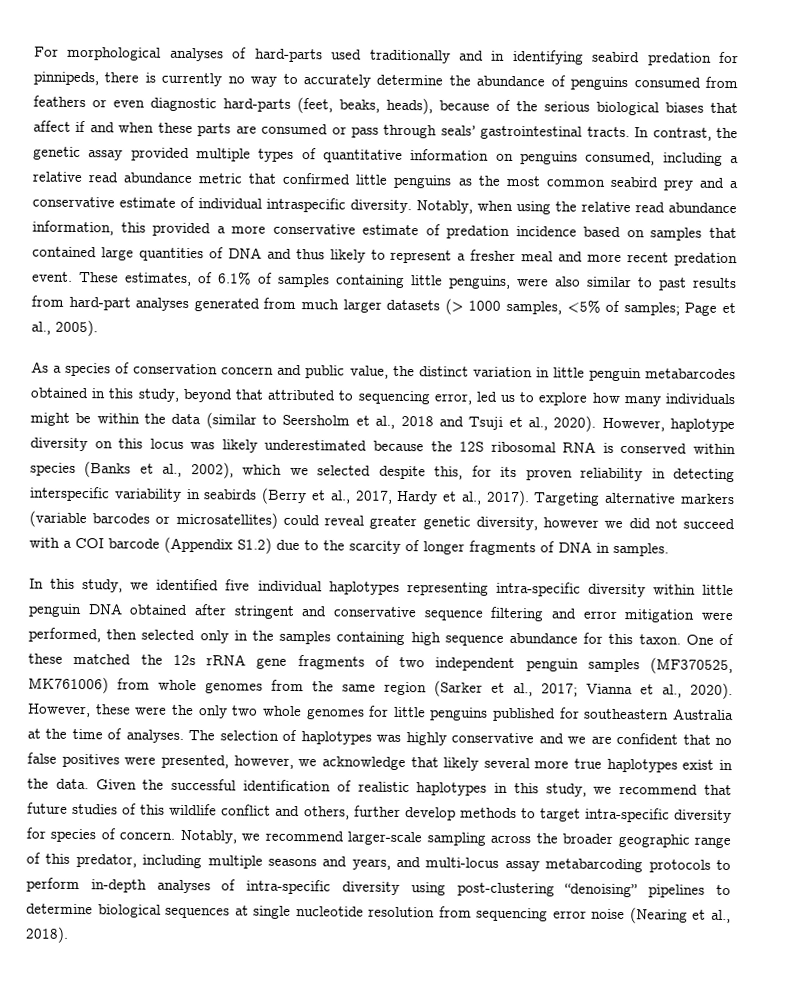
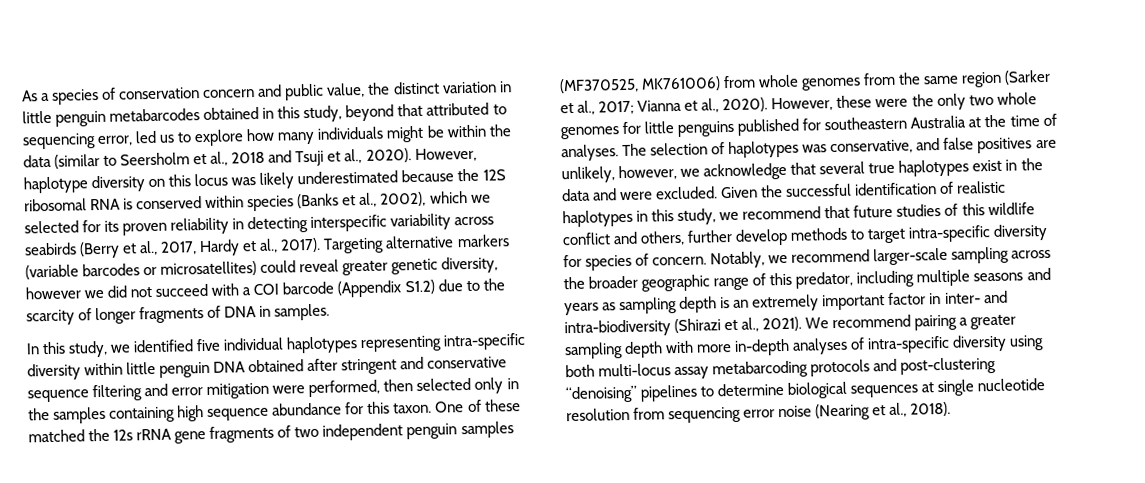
[34,46,739,66] [33,71,739,91] [33,95,738,116] [33,120,738,141] [33,146,740,166] [32,171,739,191] [32,196,737,215] [32,220,738,241] [32,246,738,267] [32,271,737,291] [31,295,737,316] [31,319,98,337] For morphological analyses of hard-parts used traditionally and in identifying seabird predation for pinnipeds, there is currently no way to accurately determine the abundance of penguins consumed from feathers or even diagnostic hard-parts (feet, beaks, heads), because of the serious biological biases that affect if and when these parts are consumed or pass through seals’ gastrointestinal tracts. In contrast, the genetic assay provided multiple types of quantitative information on penguins consumed, including a relative read abundance metric that confirmed little penguins as the most common seabird prey and a conservative estimate of individual intraspecific diversity. Notably, when using the relative read abundance information, this provided a more conservative estimate of predation incidence based on samples that contained large quantities of DNA and thus likely to represent a fresher meal and more recent predation event. These estimates, of 6.1% of samples containing little penguins, were also similar to past results from hard-part analyses generated from much larger datasets (> 1000 samples, <5% of samples; Page et al., 2005). // -> (22, 96) none
[378,465,464,480] despite this, -> (79, 227) none
[186,488,201,500] in -> [454,216,495,226] across
[405,732,733,746] [27,752,229,769] highly conservative and we are confident that no false positives were presented, -> [830,137,1057,155] [561,166,615,184] conservative, and false positives are unlikely,
[443,757,570,771] likely several more -> [819,161,866,175] several
[55,778,89,790] data. -> [562,186,719,202] data and were excluded.
[351,856,731,873] [26,877,80,893] years, and multi-locus assay metabarcoding protocols to perform -> [564,290,1008,316] [564,314,1017,338] [564,340,733,360] years as sampling depth is an extremely important factor in inter- and intra-biodiversity (Shirazi et al., 2021). We recommend pairing a greater sampling depth with more
(446, 889) none -> [565,358,898,380] both multi-locus assay metabarcoding protocols and

